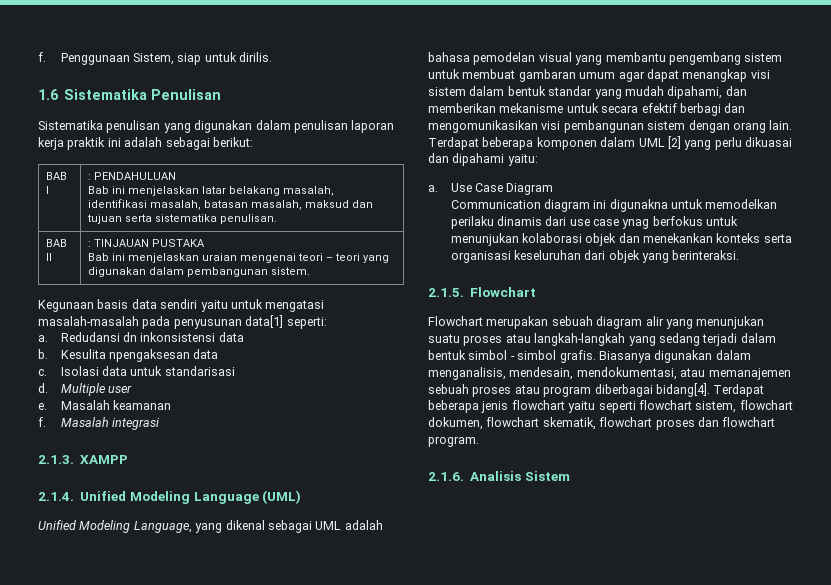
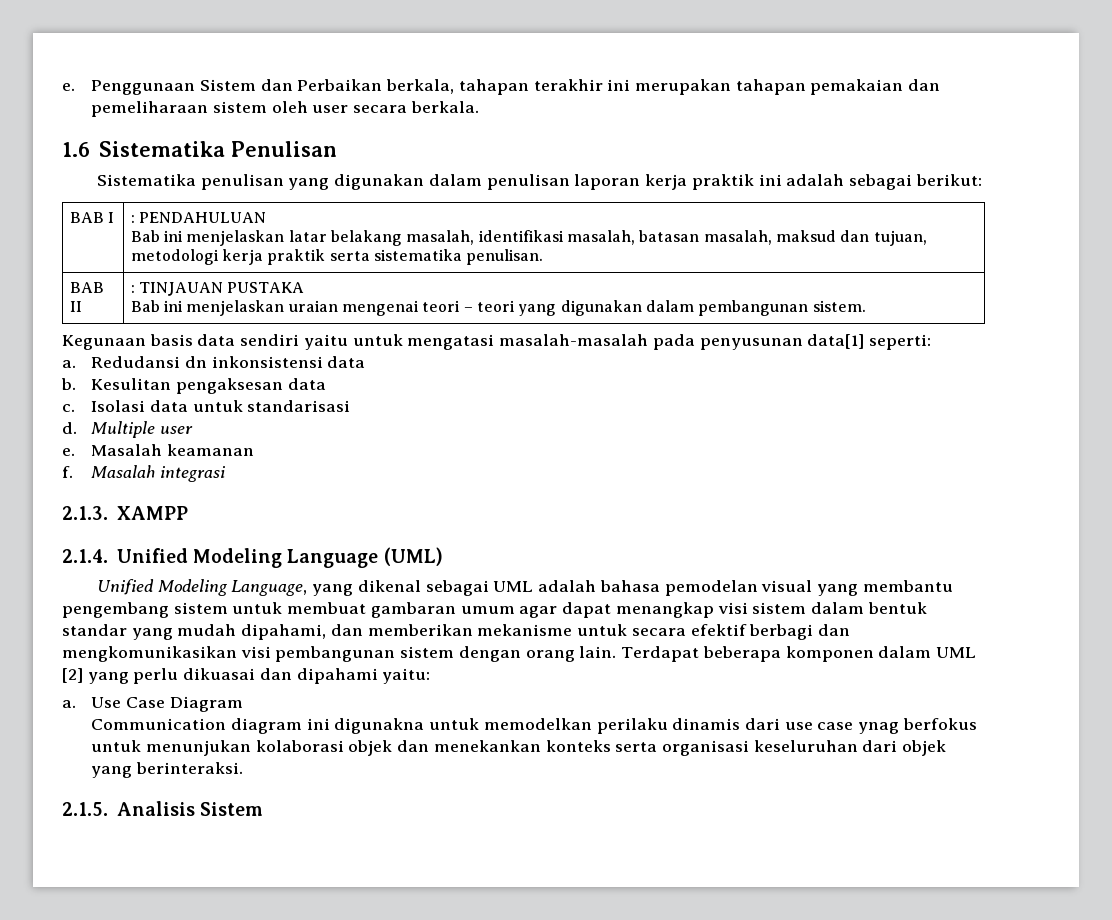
[38,52,273,65] f. Penggunaan Sistem, siap untuk dirilis. -> [62,79,941,95] [91,101,479,117] e. Penggunaan Sistem dan Perbaikan berkala, tahapan terakhir ini merupakan tahapan pemakaian dan pemeliharaan sistem oleh user secara berkala.
[87,214,123,224] tujuan -> [873,230,927,246] [130,249,326,265] tujuan, metodologi kerja praktik
[60,349,190,362] Kesulita npengaksesan -> [91,378,283,394] Kesulitan pengaksesan
[428,120,538,133] mengomunikasikan -> [62,646,237,662] mengkomunikasikan
[470,287,537,297] [428,316,765,329] [428,333,776,346] [428,350,751,363] [428,367,791,380] [428,383,765,397] [428,400,793,413] [428,417,776,430] [428,436,479,447] [428,472,464,481] Flowchart // Flowchart merupakan sebuah diagram alir yang menunjukan suatu proses atau langkah-langkah yang sedang terjadi dalam bentuk simbol - simbol grafis. Biasanya digunakan dalam menganalisis, mendesain, mendokumentasi, atau memanajemen sebuah proses atau program diberbagai bidang[4]. Terdapat beberapa jenis flowchart yaitu seperti flowchart sistem, flowchart dokumen, flowchart skematik, flowchart proses dan flowchart program. // 2.1.6. -> (108, 809) none

